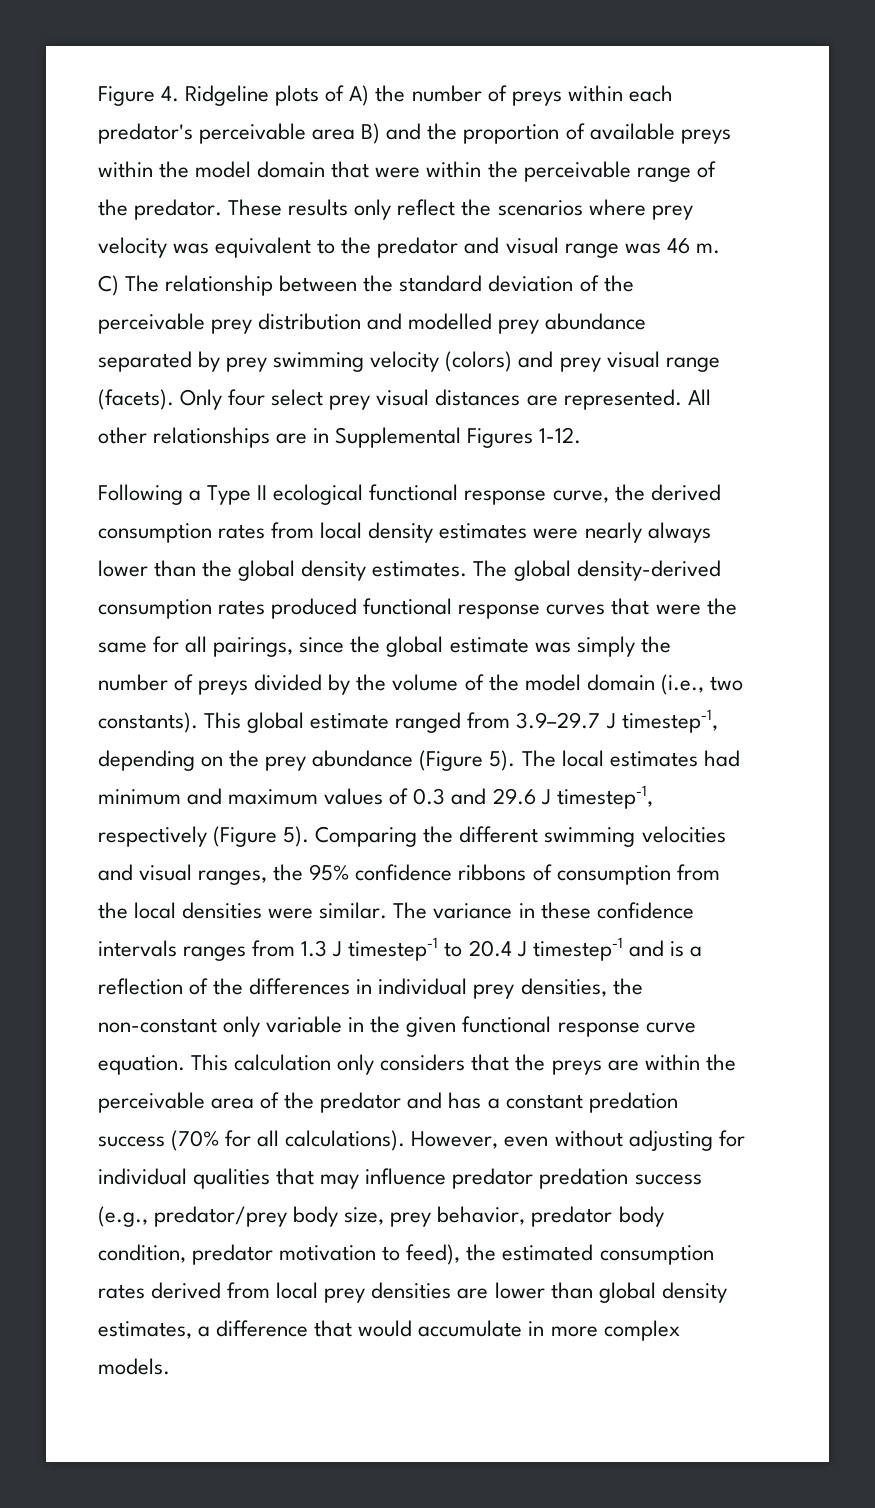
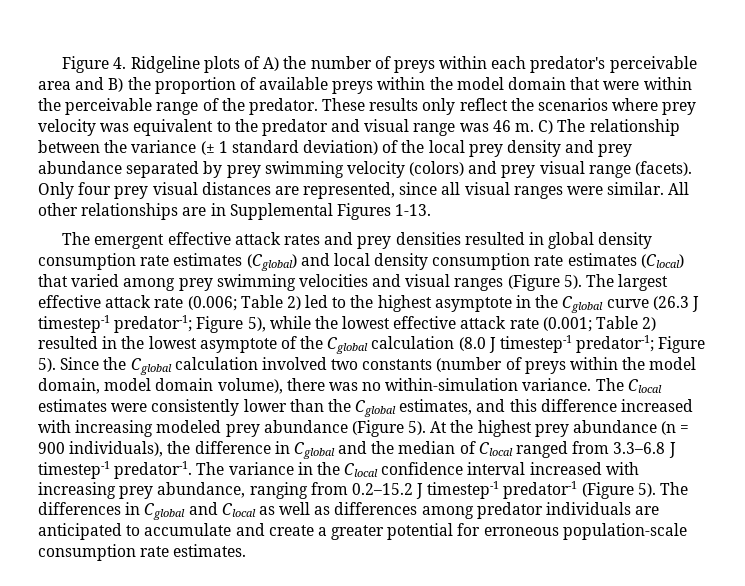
[361,123,422,144] B) and -> [75,77,124,92] and B)
[399,275,634,292] [98,313,493,334] standard deviation of the perceivable prey distribution and modelled -> [131,140,595,157] variance (± 1 standard deviation) of the local prey density and
[271,389,324,406] select -> (112, 188) none
[563,389,682,410] represented. -> [303,182,665,199] represented, since all visual ranges were similar.
[539,427,582,444] [98,484,721,505] [98,522,711,543] [98,560,721,581] [98,598,737,619] [98,636,671,657] [98,674,743,695] [98,709,718,733] [98,750,740,771] [98,785,653,809] [98,826,726,847] [98,864,720,885] [98,902,694,919] [98,937,702,961] [98,978,643,999] [98,1016,696,1037] [98,1054,736,1075] [98,1092,678,1113] [98,1130,745,1151] [98,1168,702,1189] [98,1206,664,1227] [98,1244,714,1265] [98,1282,727,1303] [98,1320,680,1341] [98,1358,170,1375] 1-12. // Following a Type II ecological functional response curve, the derived consumption rates from local density estimates were nearly always lower than the global density estimates. The global density-derived consumption rates produced functional response curves that were the same for all pairings, since the global estimate was simply the number of preys divided by the volume of the model domain (i.e., two constants). This global estimate ranged from 3.9–29.7 J timestep-1, depending on the prey abundance (Figure 5). The local estimates had minimum and maximum values of 0.3 and 29.6 J timestep-1, respectively (Figure 5). Comparing the different swimming velocities and visual ranges, the 95% confidence ribbons of consumption from the local densities were similar. The variance in these confidence intervals ranges from 1.3 J timestep-1 to 20.4 J timestep-1 and is a reflection of the differences in individual prey densities, the non-constant only variable in the given functional response curve equation. This calculation only considers that the preys are within the perceivable area of the predator and has a constant predation success (70% for all calculations). However, even without adjusting for individual qualities that may influence predator predation success (e.g., predator/prey body size, prey behavior, predator body condition, predator motivation to feed), the estimated consumption rates derived from local prey densities are lower than global density estimates, a difference that would accumulate in more complex models. -> [395,204,432,216] [62,232,653,249] [38,253,684,271] [38,274,669,291] [38,295,699,313] [38,315,657,333] [38,335,706,354] [38,357,697,375] [38,378,662,394] [38,399,694,417] [38,420,690,437] [38,441,676,459] [38,461,639,479] [38,481,689,499] [38,502,660,520] [38,523,687,540] [38,544,247,561] 1-13. // The emergent effective attack rates and prey densities resulted in global density consumption rate estimates (Cglobal) and local density consumption rate estimates (Clocal) that varied among prey swimming velocities and visual ranges (Figure 5). The largest effective attack rate (0.006; Table 2) led to the highest asymptote in the Cglobal curve (26.3 J timestep-1 predator-1; Figure 5), while the lowest effective attack rate (0.001; Table 2) resulted in the lowest asymptote of the Cglobal calculation (8.0 J timestep-1 predator-1; Figure 5). Since the Cglobal calculation involved two constants (number of preys within the model domain, model domain volume), there was no within-simulation variance. The Clocal estimates were consistently lower than the Cglobal estimates, and this difference increased with increasing modeled prey abundance (Figure 5). At the highest prey abundance (n = 900 individuals), the difference in Cglobal and the median of Clocal ranged from 3.3–6.8 J timestep-1 predator-1. The variance in the Clocal confidence interval increased with increasing prey abundance, ranging from 0.2–15.2 J timestep-1 predator-1 (Figure 5). The differences in Cglobal and Clocal as well as differences among predator individuals are anticipated to accumulate and create a greater potential for erroneous population-scale consumption rate estimates.

